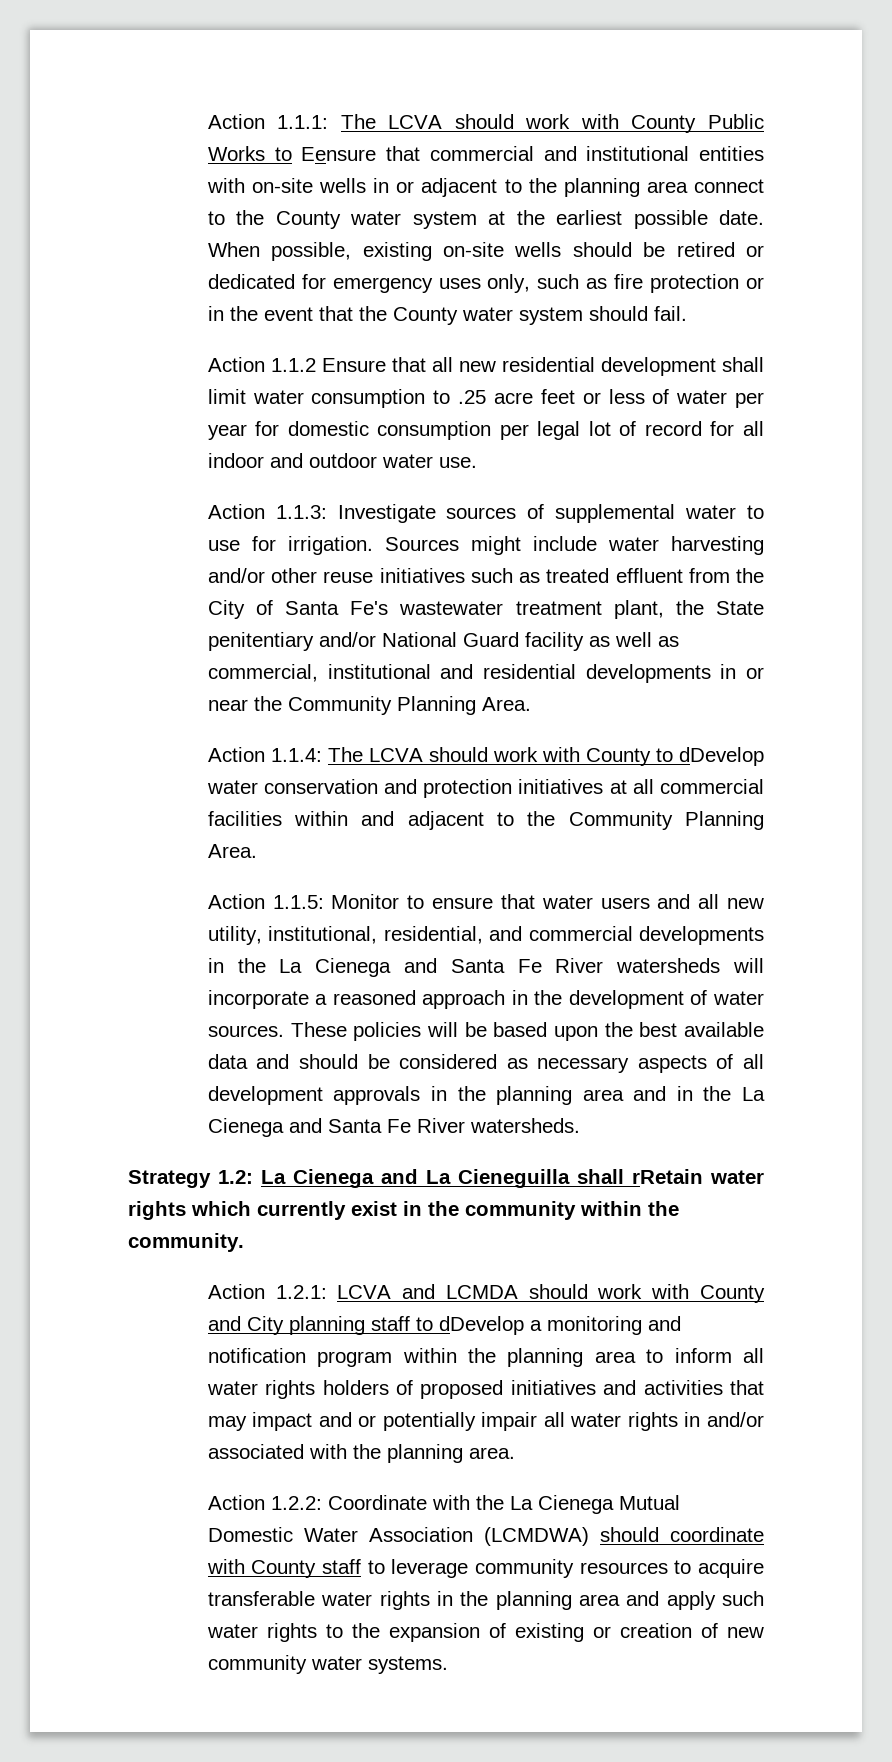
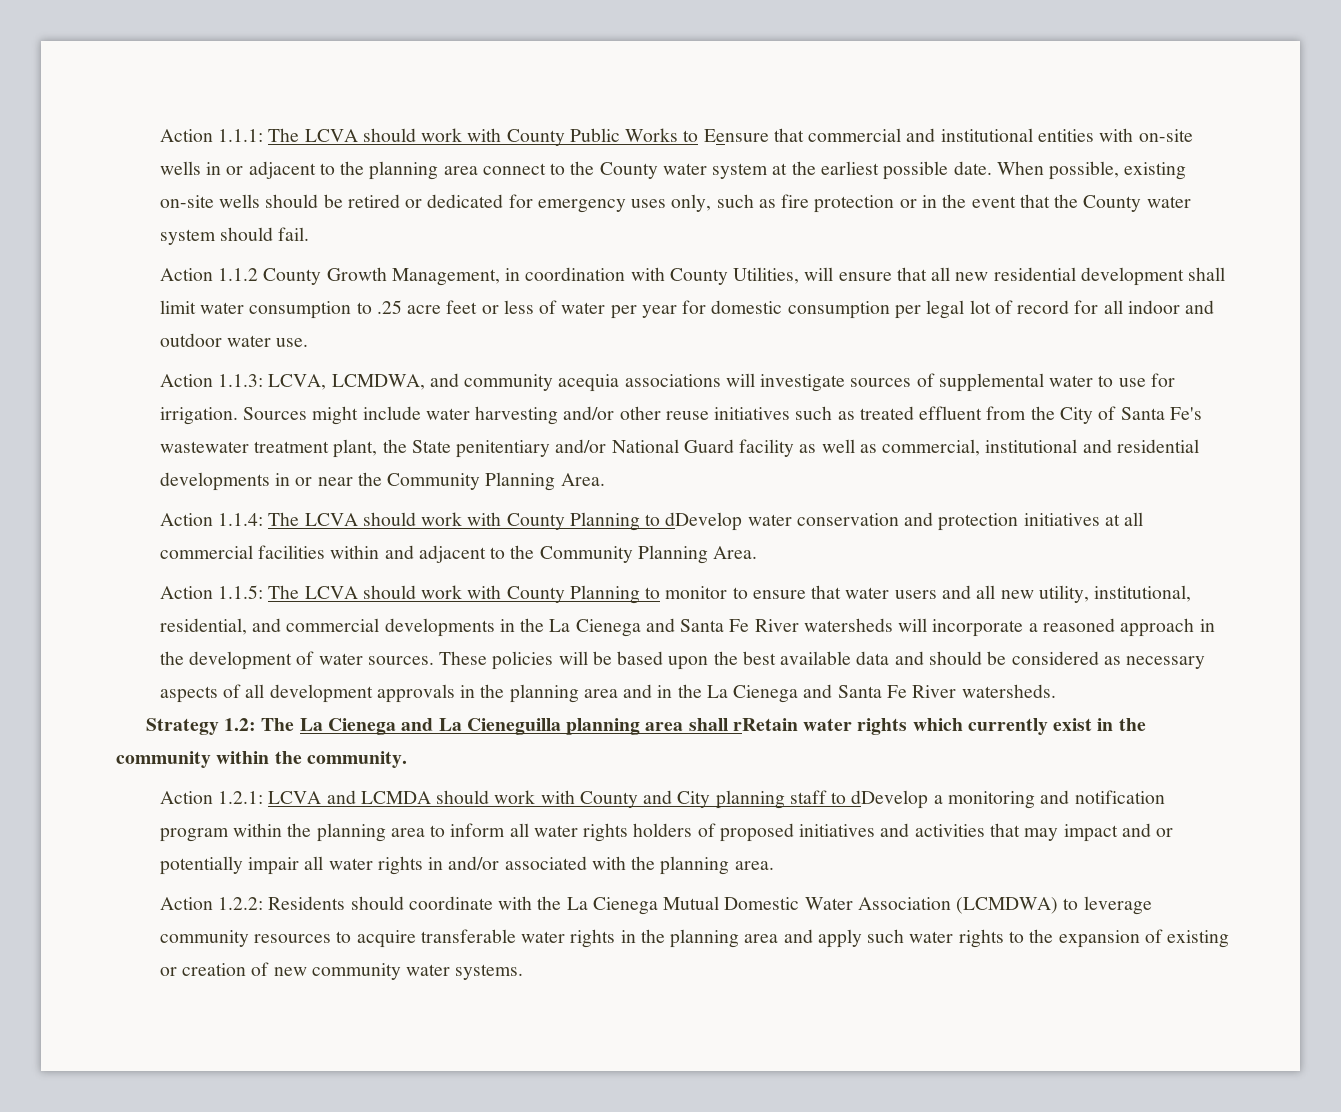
[321,358,386,372] Ensure -> [263,267,892,286] County Growth Management, in coordination with County Utilities, will ensure
[337,504,436,523] Investigate -> [268,373,846,392] LCVA, LCMDWA, and community acequia associations will investigate
(651, 757) none -> [569,512,640,531] Planning
[331,894,400,909] Monitor -> [268,585,728,604] The LCVA should work with County Planning to monitor
(253, 1177) none -> [261,718,295,731] The
(570, 1178) none -> [566,718,684,735] planning area
[327,1495,427,1510] Coordinate -> [268,896,493,910] Residents should coordinate
[599,1527,764,1542] [206,1559,362,1578] should coordinate with County staff -> (1059, 905) none

